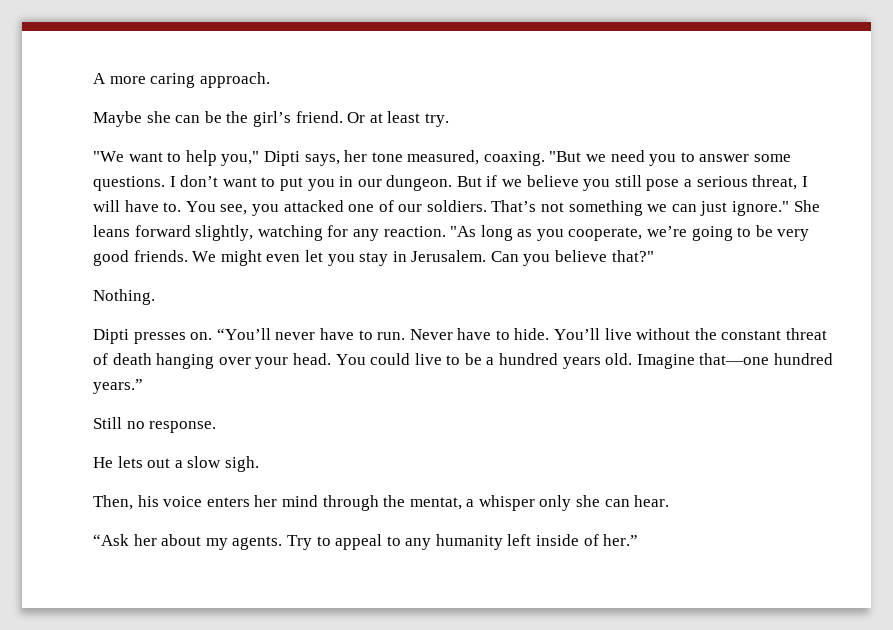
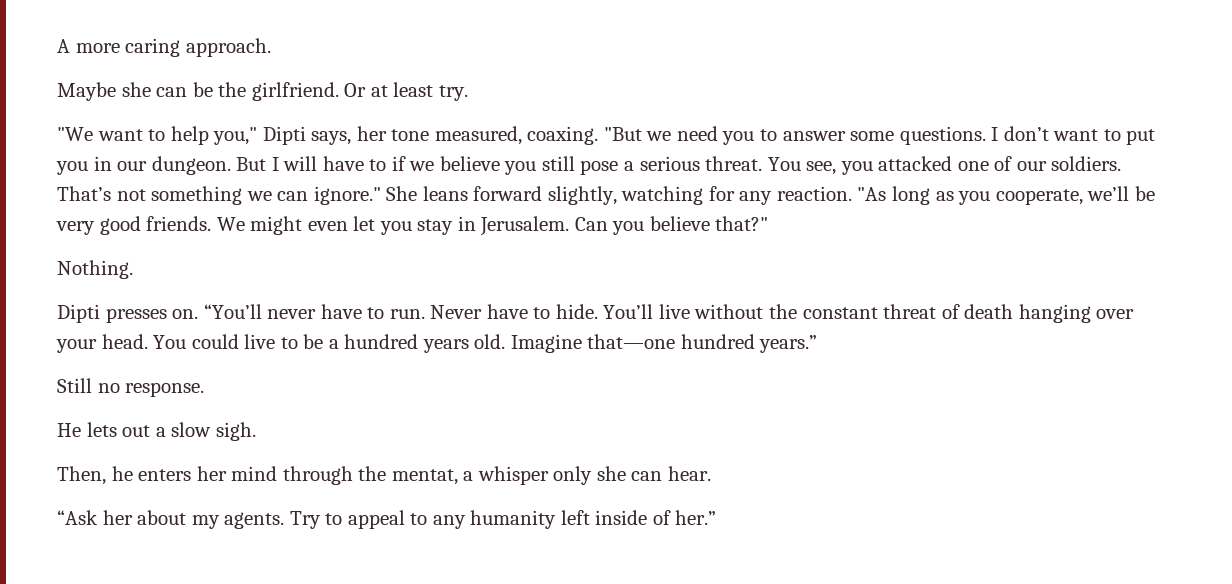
[252,111,343,127] girl’s friend. -> [251,82,339,101] girlfriend.
(482, 181) none -> [271,156,387,171] I will have to
[752,175,808,190] [93,200,182,212] threat, I will have to. -> [705,156,763,171] threat.
[700,201,728,216] just -> (309, 196) none
[647,226,752,241] we’re going to -> [1087,186,1130,201] we’ll
[137,495,203,507] his voice -> [111,466,133,481] he

